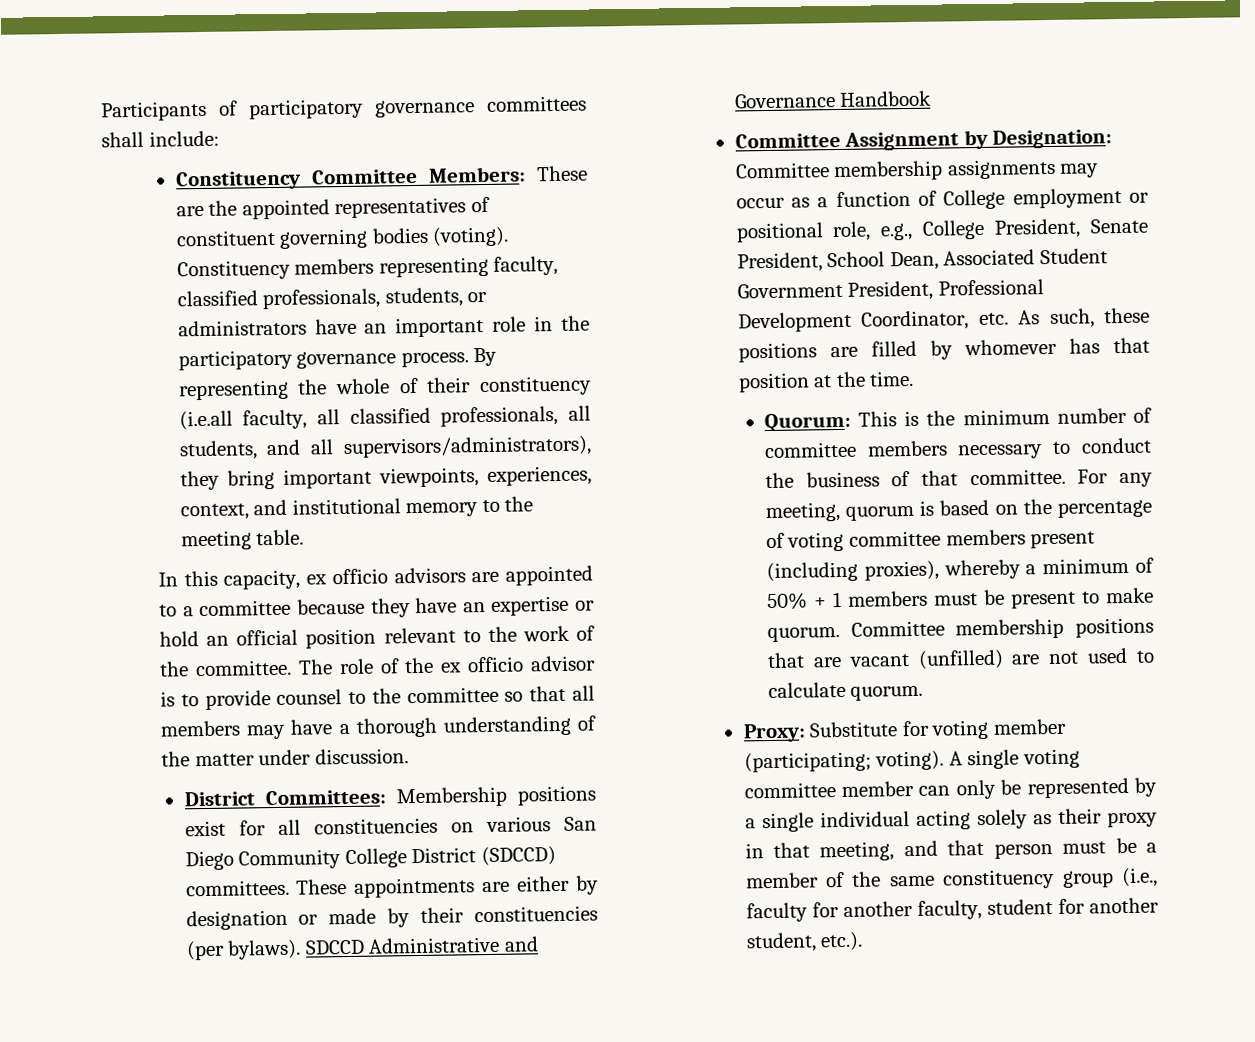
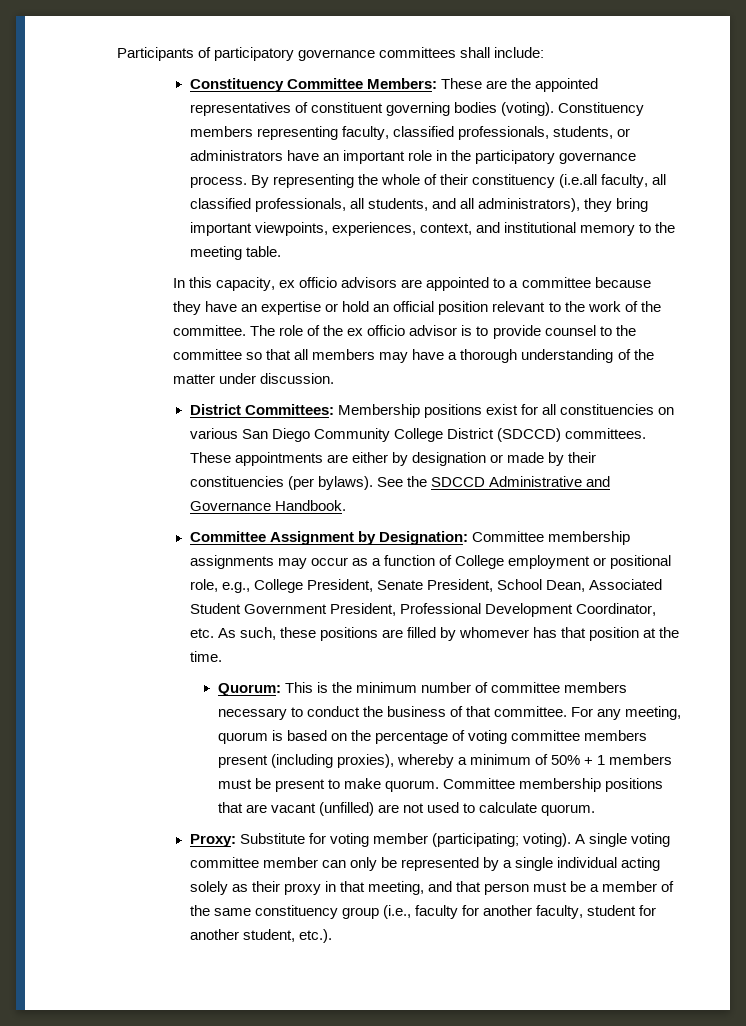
[343,435,592,459] supervisors/administrators), -> [477,198,580,212] administrators),
(302, 949) none -> [376,476,427,487] See the
[839,90,933,107] Handbook -> [274,500,346,511] Handbook.

